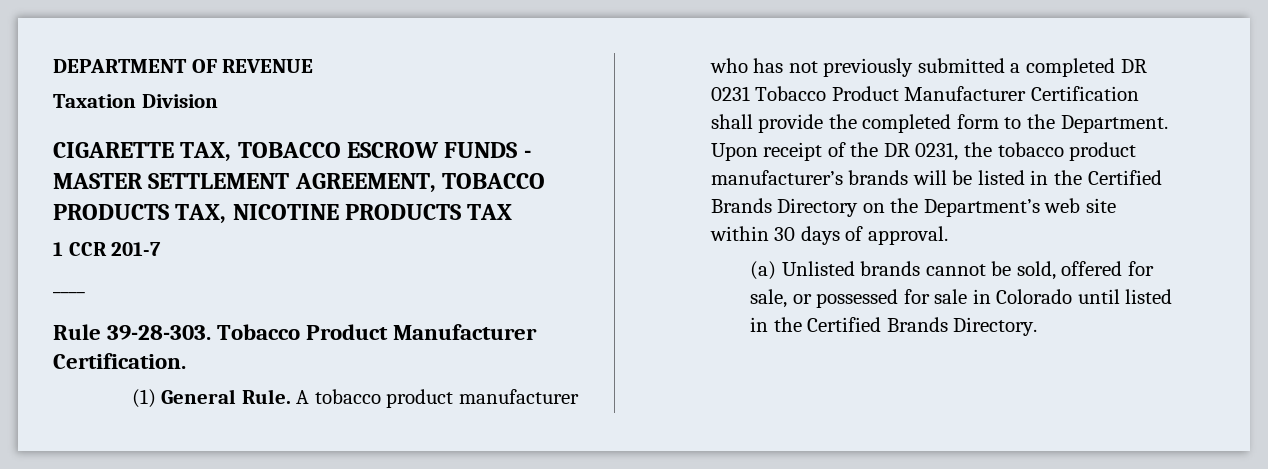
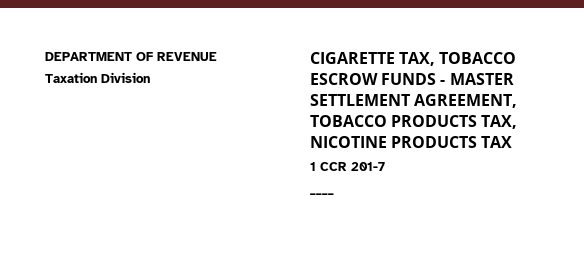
[53,324,538,340] [53,353,186,369] [131,389,579,408] [709,58,1147,77] [710,86,1139,101] [710,114,1168,133] [710,142,1137,161] [710,170,1162,185] [710,198,1116,217] [709,226,948,245] [750,261,1154,280] [750,289,1173,308] [750,317,1038,336] // Rule 39-28-303. Tobacco Product Manufacturer Certification. // (1) General Rule. A tobacco product manufacturer who has not previously submitted a completed DR 0231 Tobacco Product Manufacturer Certification shall provide the completed form to the Department. Upon receipt of the DR 0231, the tobacco product manufacturer’s brands will be listed in the Certified Brands Directory on the Department’s web site within 30 days of approval. // (a) Unlisted brands cannot be sold, offered for sale, or possessed for sale in Colorado until listed in the Certified Brands Directory. -> (334, 194) none

